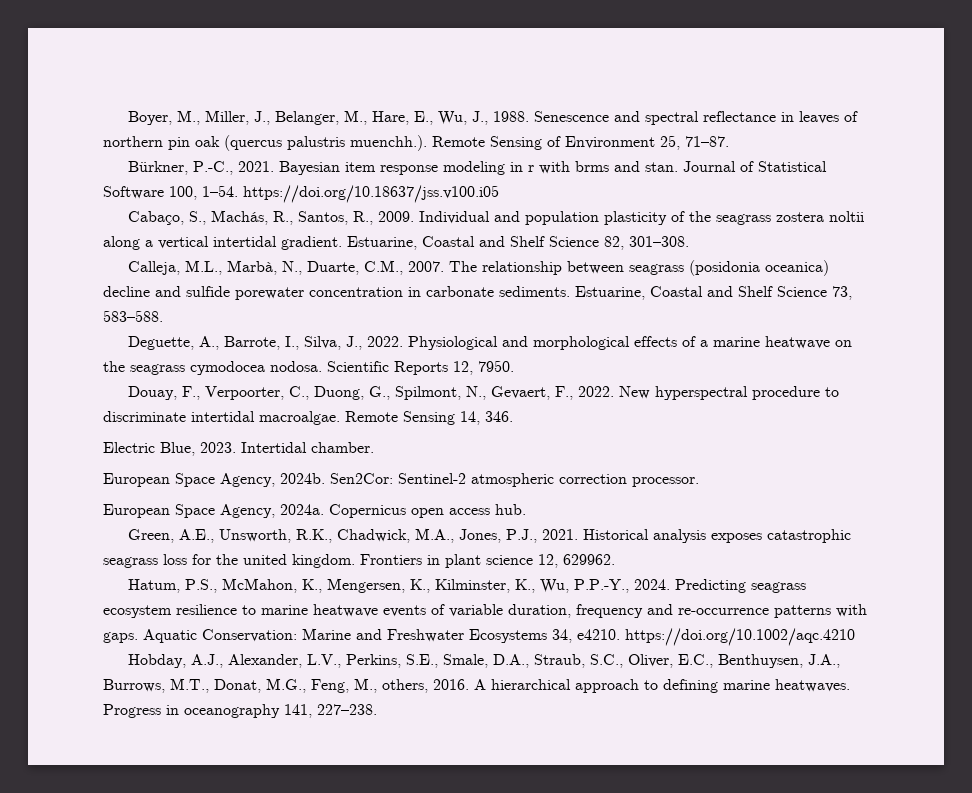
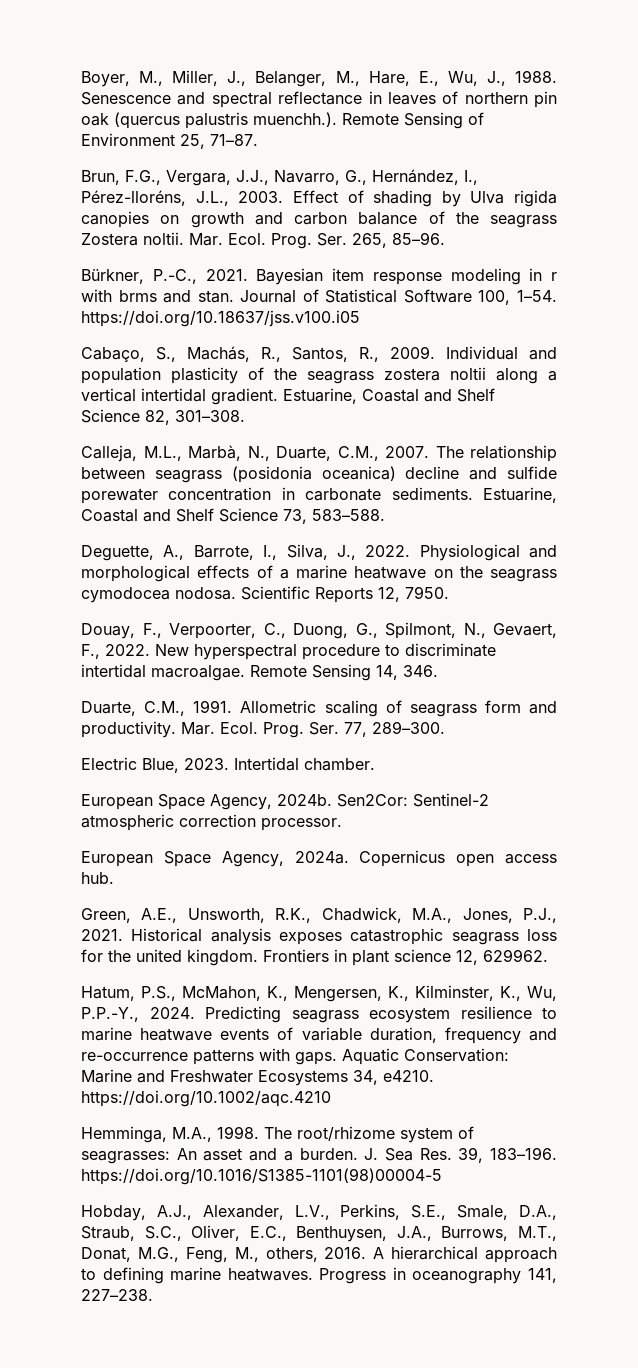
(729, 141) none -> [81,169,478,186] [81,190,557,207] [81,211,557,228] [81,232,445,249] // Brun, F.G., Vergara, J.J., Navarro, G., Hernández, I., Pérez-lloréns, J.L., 2003. Effect of shading by Ulva rigida canopies on growth and carbon balance of the seagrass Zostera noltii. Mar. Ecol. Prog. Ser. 265, 85–96.
(513, 416) none -> [81,700,557,717] [81,721,445,738] // Duarte, C.M., 1991. Allometric scaling of seagrass form and productivity. Mar. Ecol. Prog. Ser. 77, 289–300.
(855, 637) none -> [81,1126,474,1143] [81,1147,557,1164] [81,1168,442,1185] // Hemminga, M.A., 1998. The root/rhizome system of seagrasses: An asset and a burden. J. Sea Res. 39, 183–196. https://doi.org/10.1016/S1385-1101(98)00004-5

